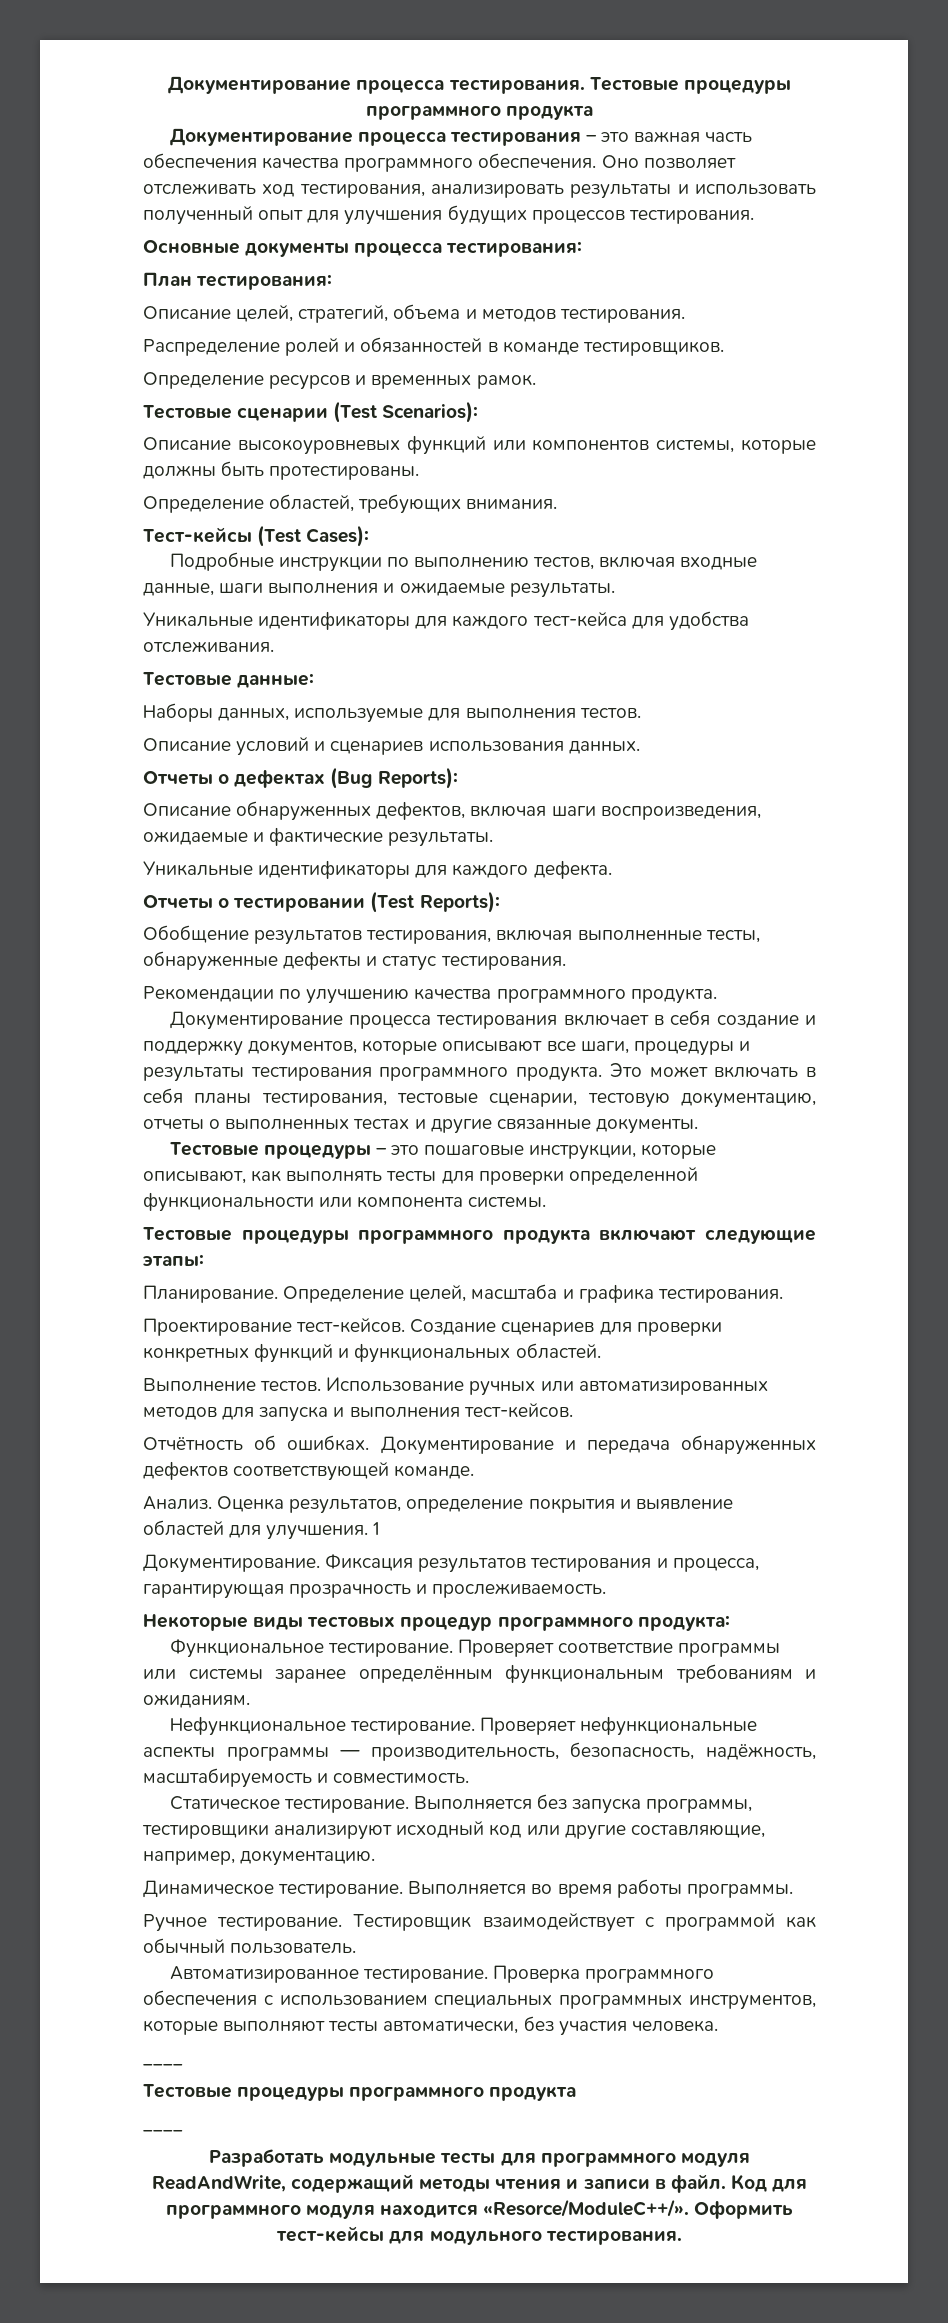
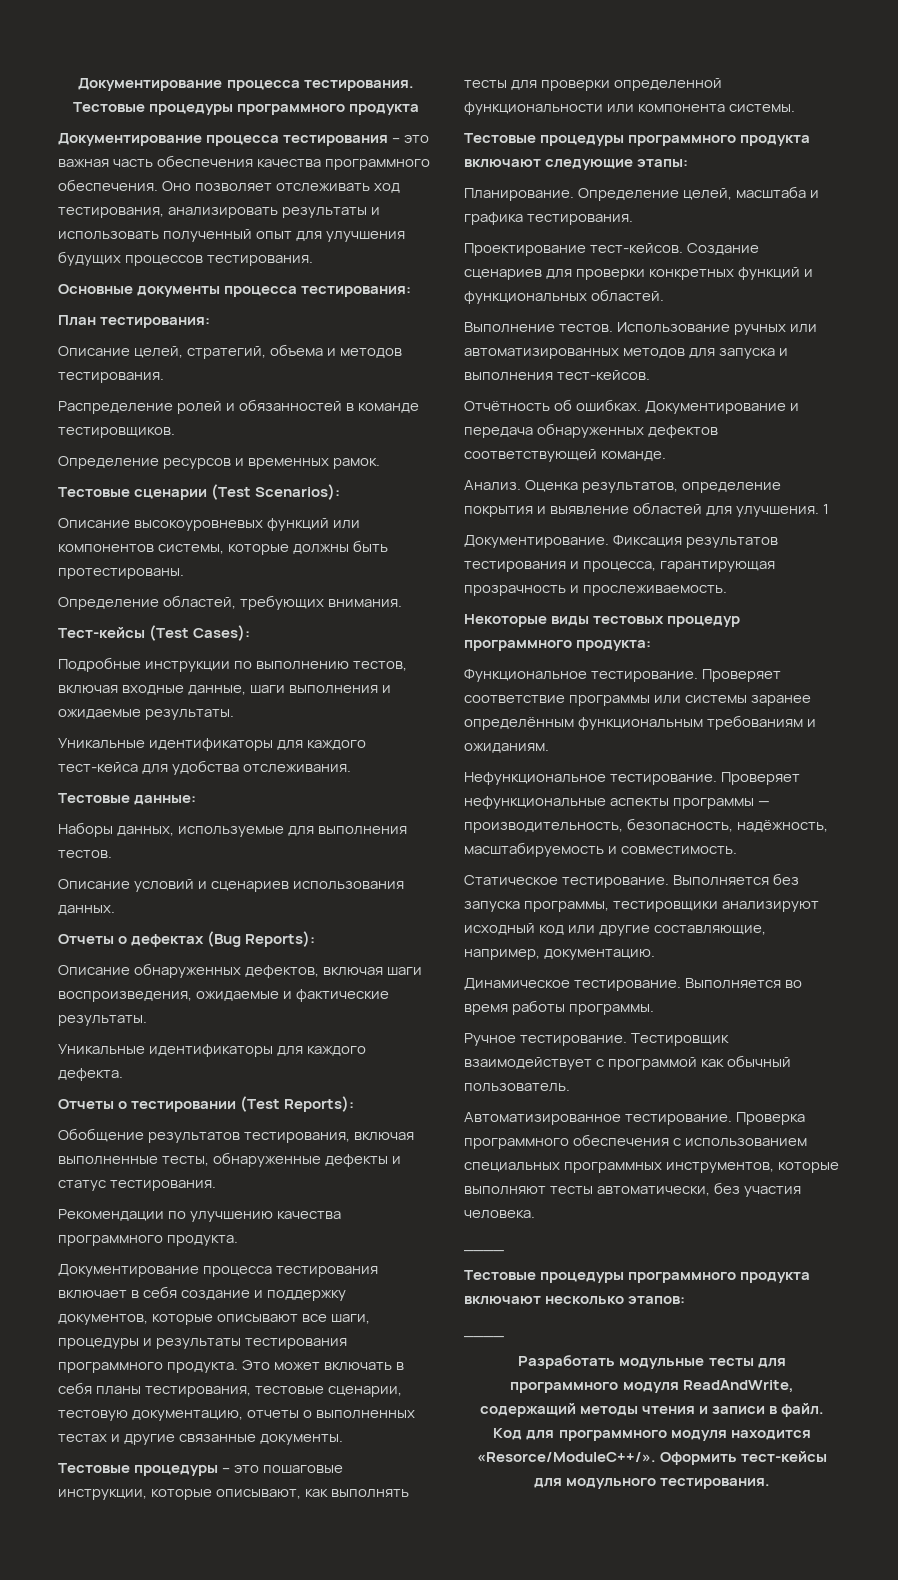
(577, 2093) none -> [464,1296,686,1305] включают несколько этапов:

